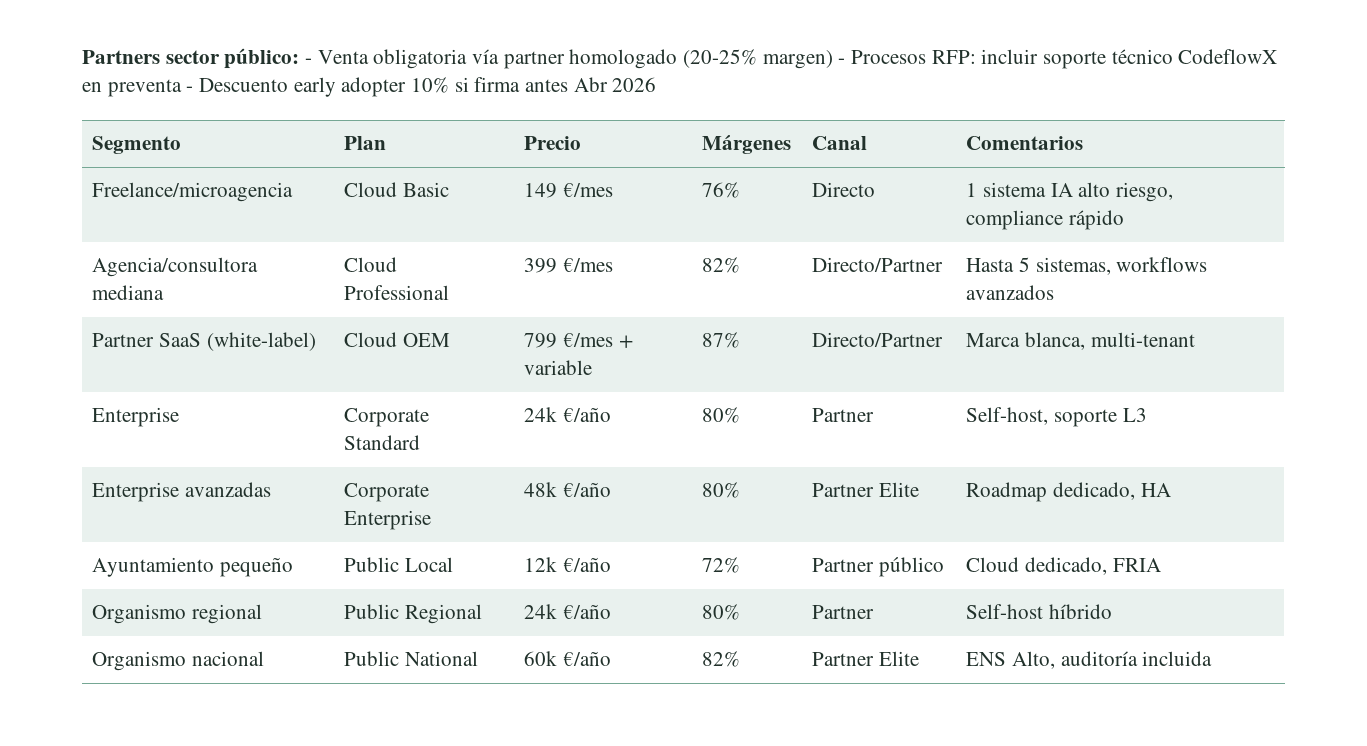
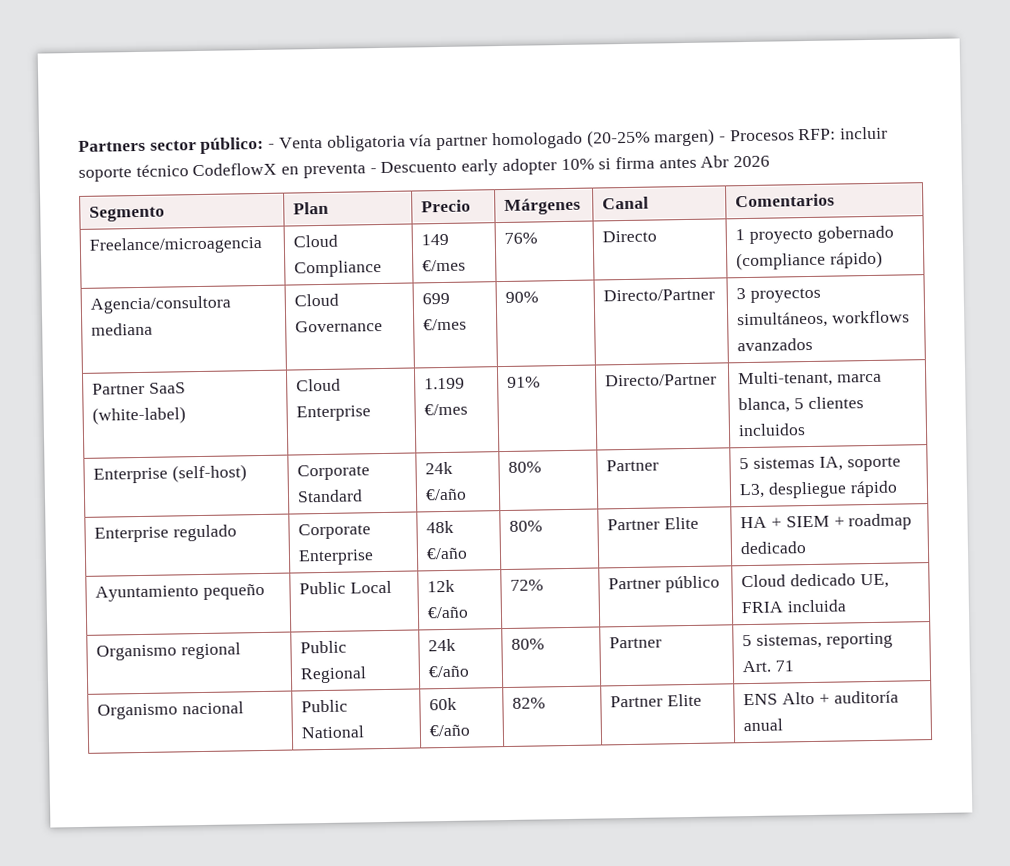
[402,182,449,197] Basic -> [294,259,383,278] Compliance
[982,182,1173,202] [966,210,1124,230] sistema IA alto riesgo, compliance rápido -> [749,225,894,244] [736,250,884,271] proyecto gobernado (compliance rápido)
[344,285,450,300] [524,258,613,273] [702,257,741,273] [812,257,944,272] [966,257,1111,275] Professional | 399 €/mes | 82% | Directo/Partner | Hasta 5 sistemas, -> [295,319,384,333] [422,292,451,305] [423,318,468,331] [505,291,540,303] [603,288,716,302] [736,287,822,303] [737,311,829,329] Governance | 699 €/mes | 90% | Directo/Partner | 3 proyectos simultáneos,
[402,333,450,347] [524,333,633,348] [524,360,593,375] [702,332,741,348] [812,332,944,347] [966,332,1195,350] [92,407,180,427] OEM | 799 €/mes + variable | 87% | Directo/Partner | Marca blanca, multi-tenant // Enterprise -> [296,405,372,422] [424,377,466,390] [424,403,469,416] [507,376,542,388] [605,373,718,387] [738,370,883,388] [738,396,864,414] [738,423,807,437] [93,464,248,484] Enterprise | 1.199 €/mes | 91% | Directo/Partner | Multi-tenant, marca blanca, 5 clientes incluidos // Enterprise (self-host)
[966,407,1147,427] [92,482,271,502] Self-host, soporte L3 // Enterprise avanzadas -> [739,456,901,472] [739,480,898,499] [94,524,238,543] 5 sistemas IA, soporte L3, despliegue rápido // Enterprise regulado
[966,482,1135,502] Roadmap dedicado, -> (700, 523) none
(1171, 490) none -> [771,513,913,531] [740,541,808,555] + SIEM + roadmap dedicado
[1024,557,1107,575] dedicado, -> [790,573,889,589] dedicado UE,
(1161, 565) none -> [787,599,847,613] incluida
[966,604,1112,619] Self-host híbrido -> [742,632,893,649] [742,660,795,673] 5 sistemas, reporting Art. 71
[1011,651,1213,669] Alto, auditoría incluida -> [782,690,899,705] [743,718,784,732] Alto + auditoría anual

